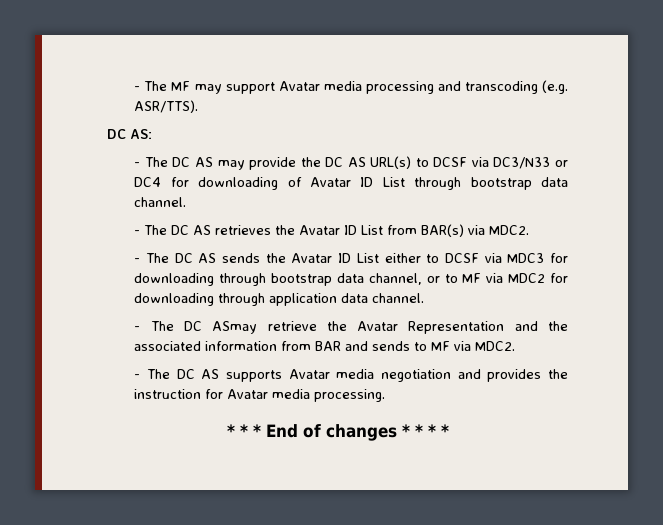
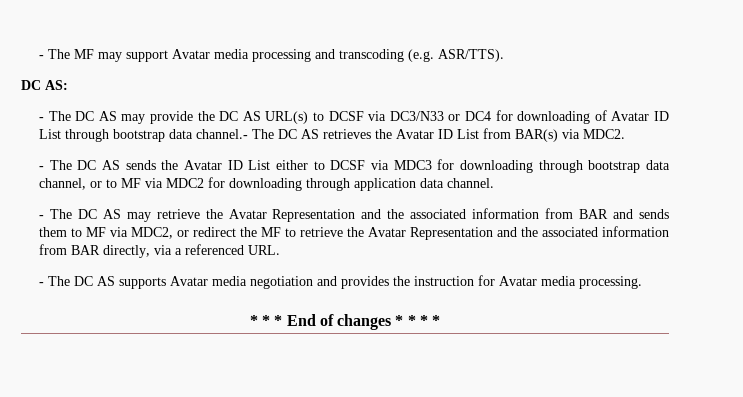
[134,197,187,207] [134,230,141,235] channel. // - -> [195,129,248,139] channel.-
[212,321,258,334] ASmay -> [102,209,151,222] AS may
[414,341,516,351] to MF via MDC2. -> [38,226,669,240] [38,244,280,258] them to MF via MDC2, or redirect the MF to retrieve the Avatar Representation and the associated information from BAR directly, via a referenced URL.

